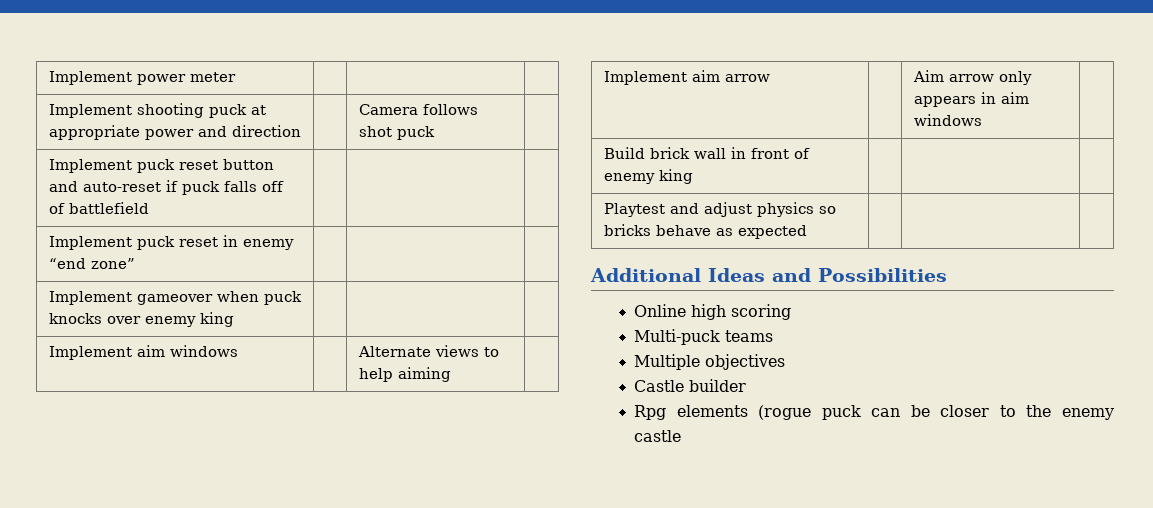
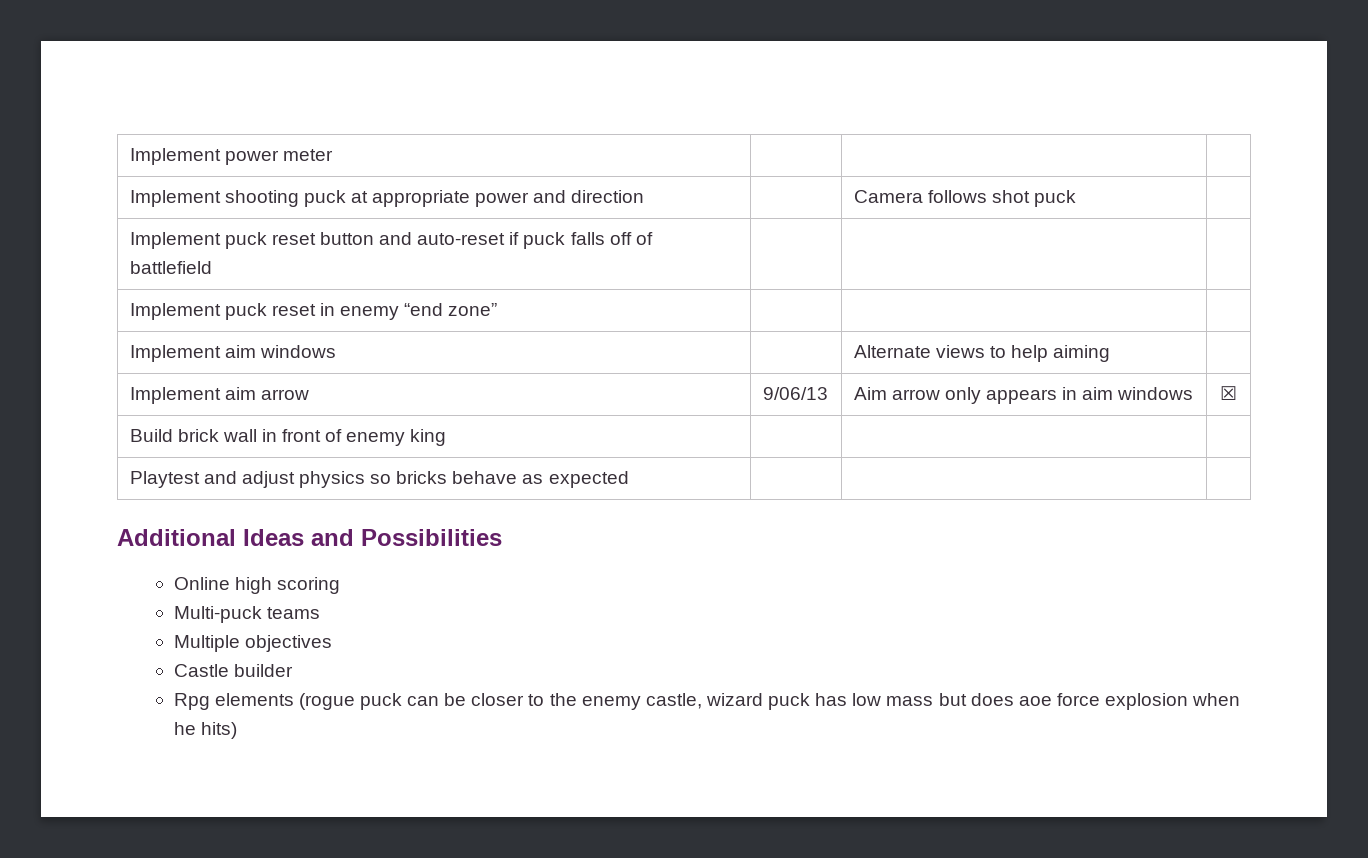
[48,291,302,305] [48,312,234,327] // Implement gameover when puck knocks over enemy king | | | -> (498, 309) none
(770, 78) none -> [762,387,828,400] 9/06/13
(982, 120) none -> [1220,386,1237,400] ☒
[634,430,682,442] castle -> [645,693,1241,710] [173,722,237,739] castle, wizard puck has low mass but does aoe force explosion when he hits)

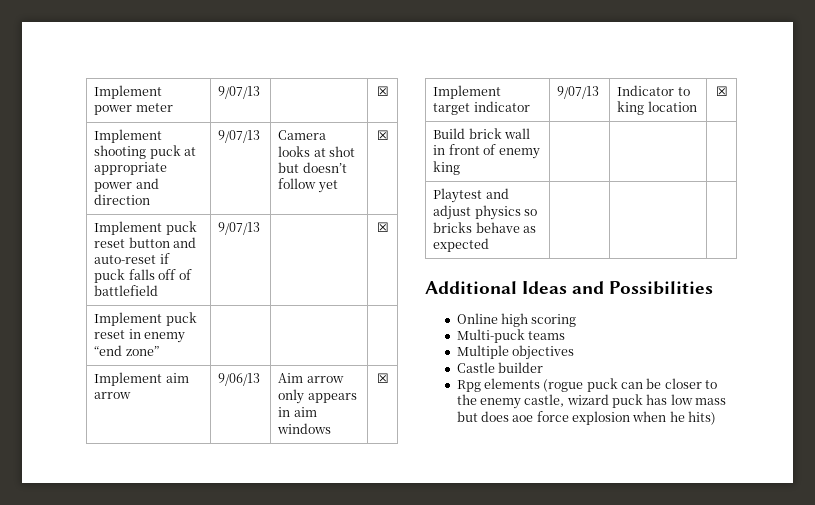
(333, 155) | | -> [218,86,261,99] [376,86,389,96] 9/07/13 | | ☒
(645, 196) none -> [218,130,261,143] 9/07/13
[927,190,1076,207] follows shot puck | -> [278,146,356,157] [278,162,347,173] [278,178,338,193] [376,130,389,140] looks at shot but doesn’t follow yet | ☒
(212, 267) | | -> [218,222,261,235] [376,222,389,232] 9/07/13 | | ☒
[129,345,336,362] [853,345,1111,362] // Implement aim windows | | Alternate views to help aiming | -> (159, 351) none
(1237, 393) none -> [433,85,502,99] [433,101,530,115] [557,86,600,99] [617,85,690,96] [617,101,697,115] [715,86,728,96] // Implement target indicator | 9/07/13 | Indicator to king location | ☒

